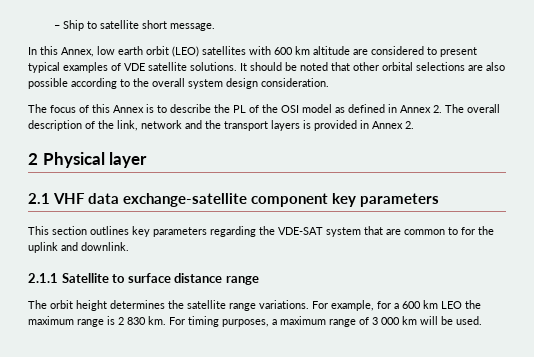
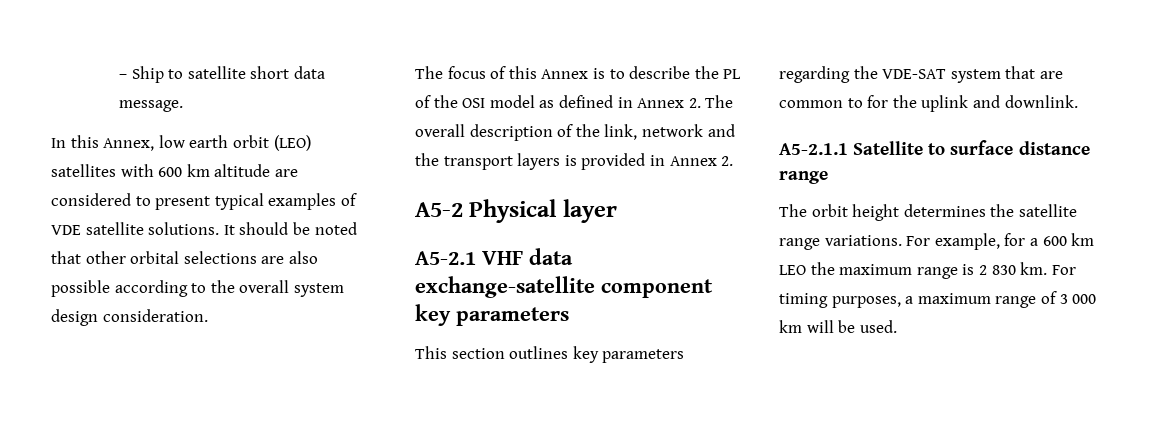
(167, 24) none -> [293,66,325,79] data
[28,153,38,165] 2 -> [415,202,463,217] A5-2
[28,193,50,204] 2.1 -> [415,251,476,265] A5-2.1
[28,273,58,283] 2.1.1 -> [779,143,848,155] A5-2.1.1

